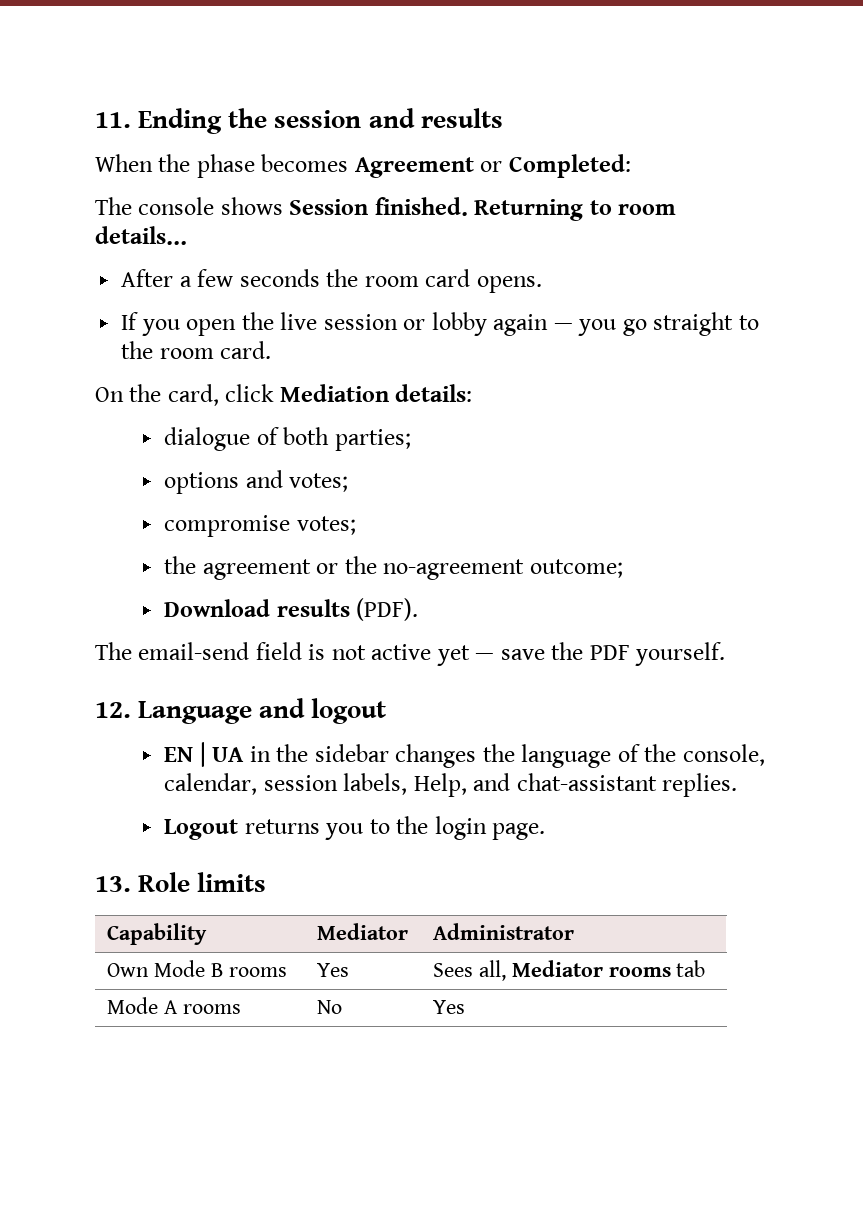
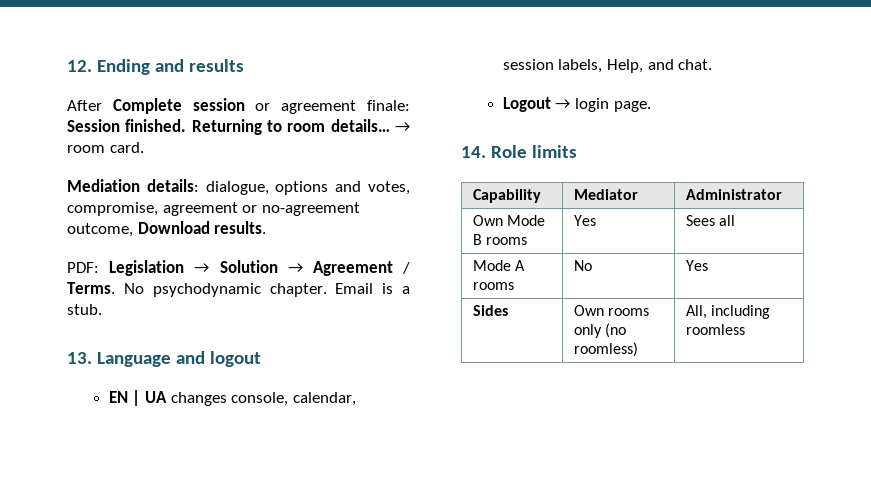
[95,108,503,134] [95,154,631,178] [95,197,283,215] 11. Ending the session and results // When the phase becomes Agreement or Completed: // The console shows -> [67,59,244,75] [67,98,411,114] 12. Ending and results // After Complete session or agreement finale:
[121,269,542,293] [121,312,759,336] [121,341,272,359] [95,384,473,406] [164,427,411,451] [164,470,349,494] [164,515,356,537] [164,556,623,580] [164,598,419,621] [95,642,726,666] [95,702,131,718] // After a few seconds the room card opens. // If you open the live session or lobby again — you go straight to the room card. // On the card, click Mediation details: // dialogue of both parties; // options and votes; // compromise votes; // the agreement or the no-agreement outcome; // Download results (PDF). // The email-send field is not active yet — save the PDF yourself. // 12. -> [395,122,410,132] [67,142,144,153] [67,179,411,195] [67,202,360,216] [67,221,267,237] [67,260,410,276] [67,282,410,297] [67,304,102,315] [67,352,92,364] → room card. // Mediation details: dialogue, options and votes, compromise, agreement or no-agreement outcome, Download results. // PDF: Legislation → Solution → Agreement / Terms. No psychodynamic chapter. Email is a stub. // 13.
[249,744,677,768] in the sidebar changes the language of the -> [170,392,227,406] changes
[516,773,738,797] chat-assistant replies. -> [678,59,713,70] chat.
[244,816,429,840] returns you to the -> [555,99,571,109] →
[95,876,131,892] 13. -> [461,146,486,158] 14.
[479,960,706,981] all, Mediator rooms tab -> [719,215,736,226] all
(466, 1007) none -> [472,305,508,316] [573,305,650,316] [573,323,627,338] [573,342,638,357] [685,305,771,319] [685,324,745,335] // Sides | Own rooms only (no roomless) | All, including roomless

